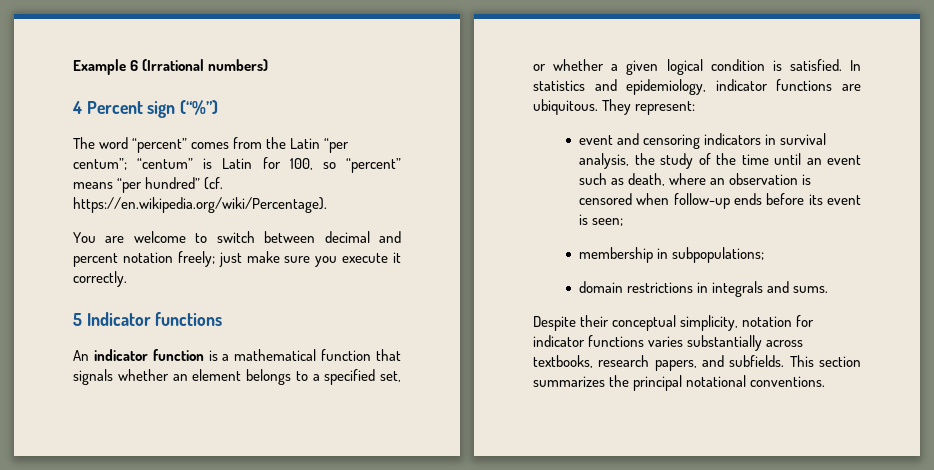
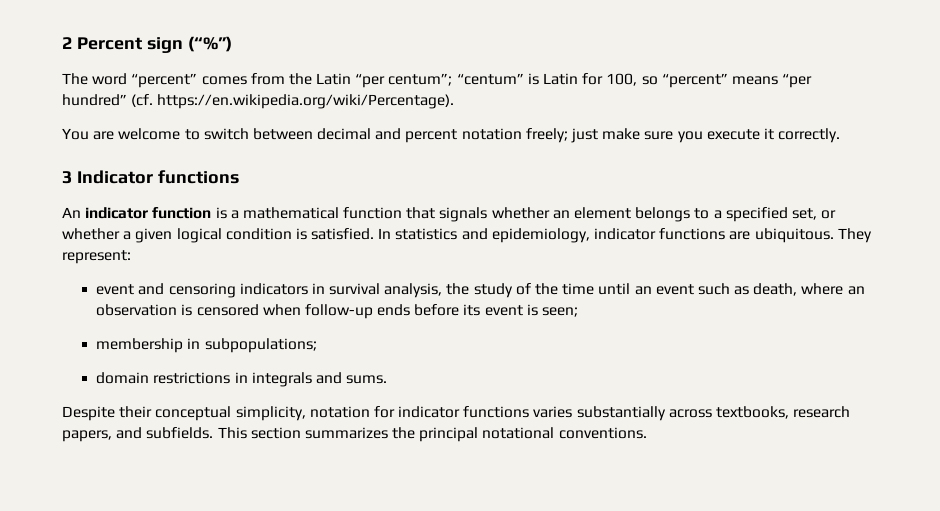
[73,59,269,75] [72,101,82,114] Example 6 (Irrational numbers) // 4 -> [62,37,72,49] 2
[73,313,82,326] 5 -> [62,171,72,184] 3

